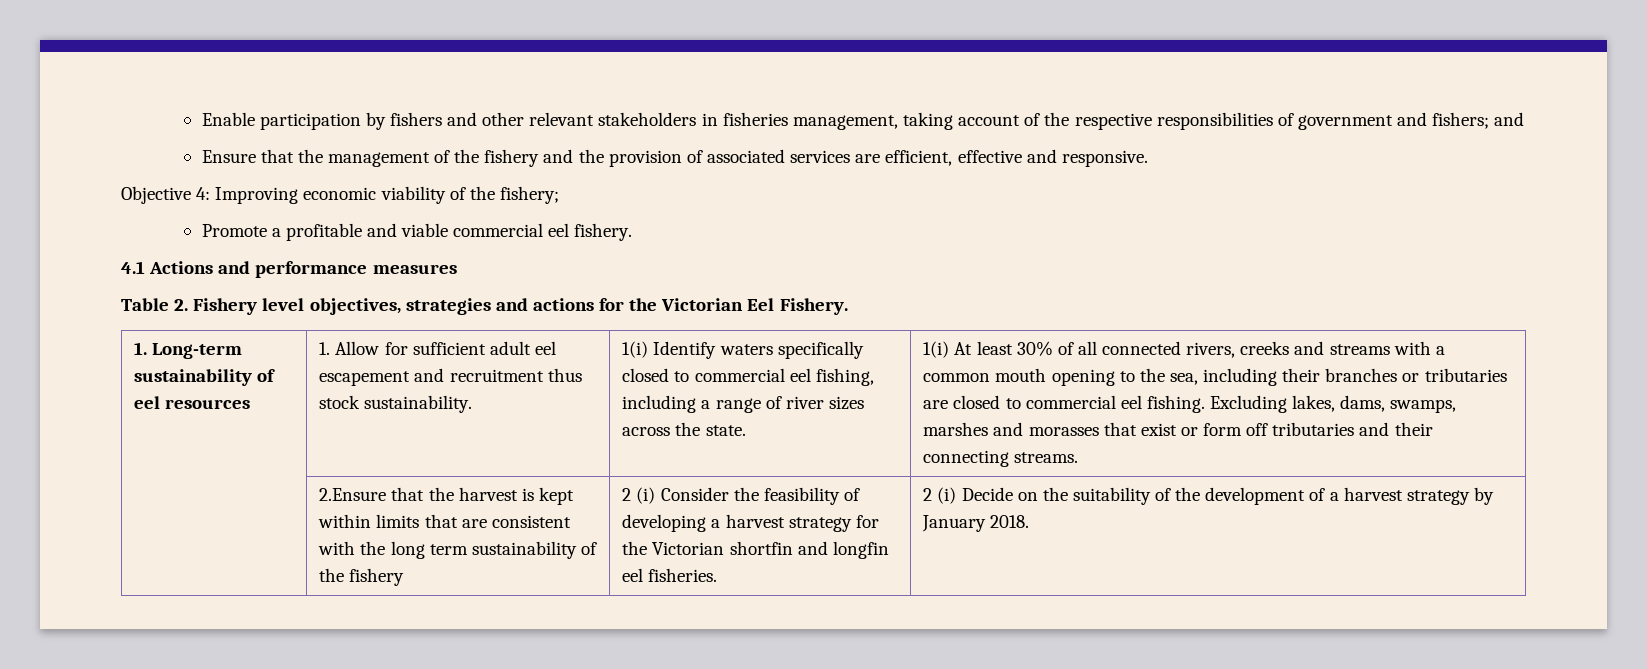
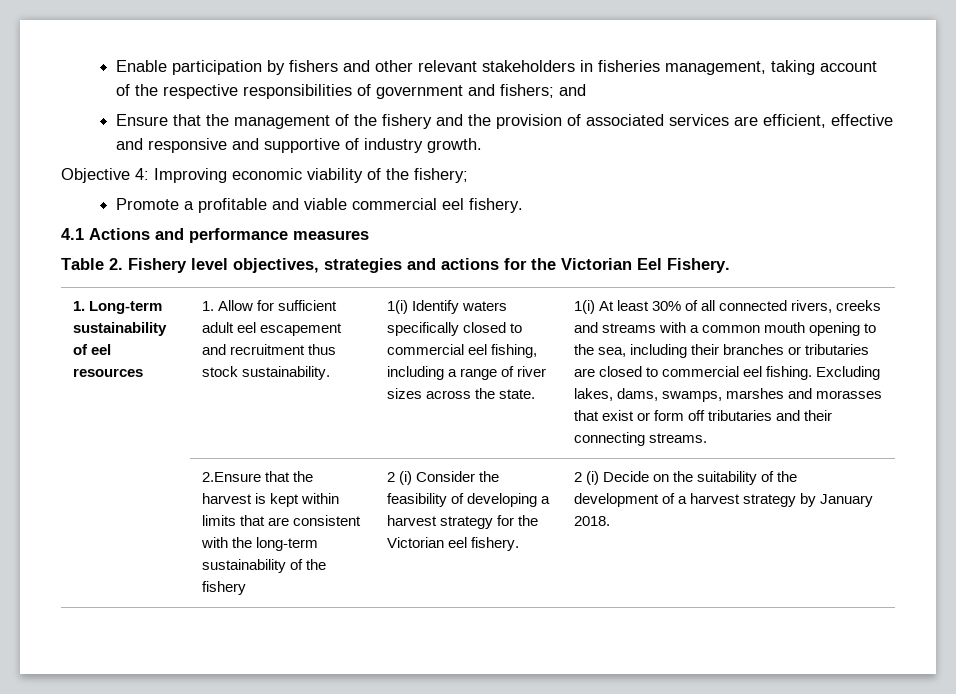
[1061,150,1148,167] responsive. -> [147,138,482,153] responsive and supportive of industry growth.
[390,541,468,559] long term -> [255,537,318,551] long-term
[729,541,889,559] [622,568,718,582] shortfin and longfin eel fisheries. -> [447,537,519,551] eel fishery.

